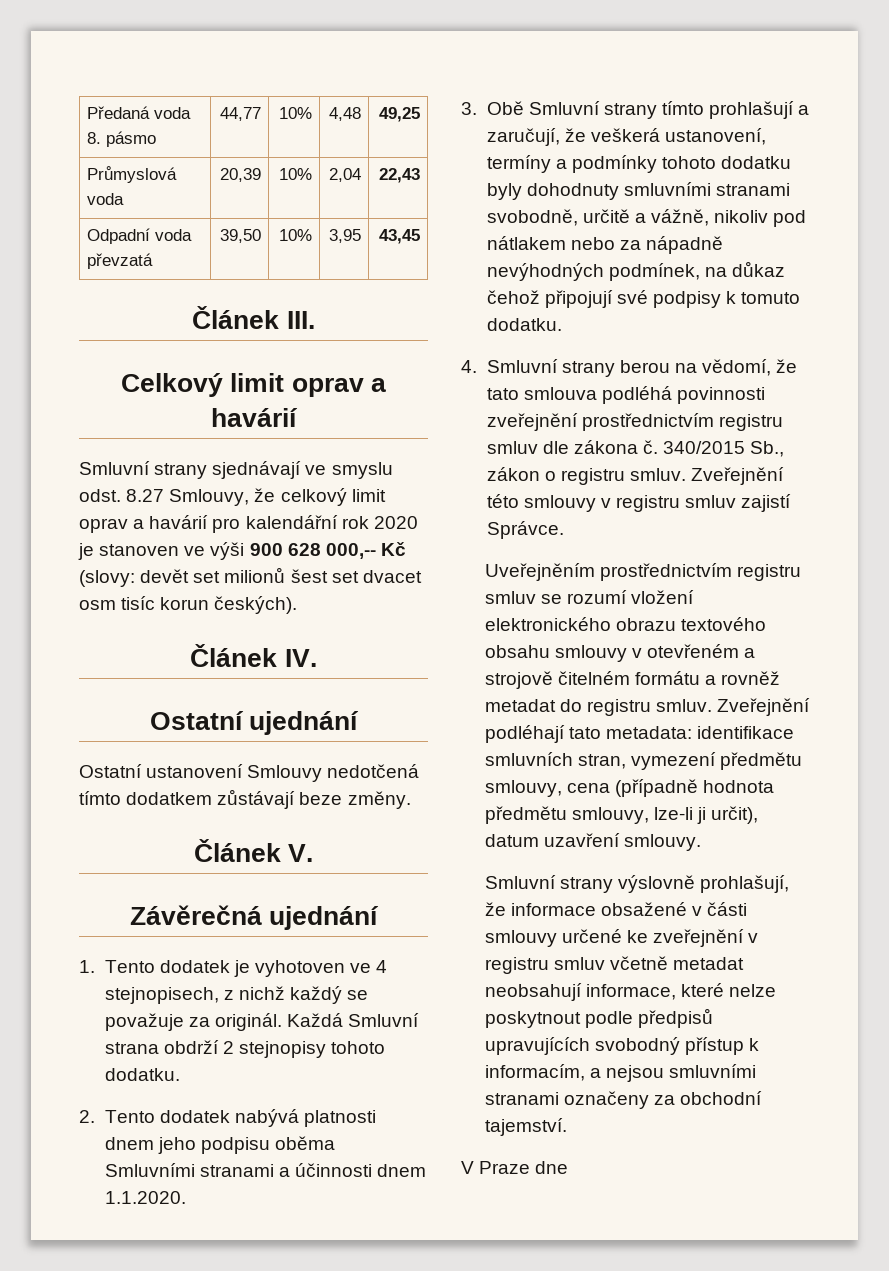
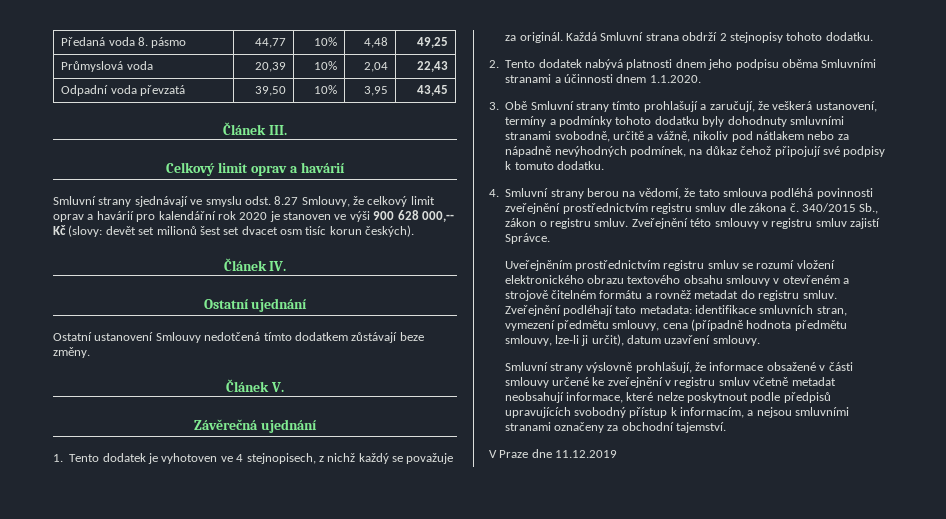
(569, 1167) none -> [555,450,618,458] 11.12.2019

